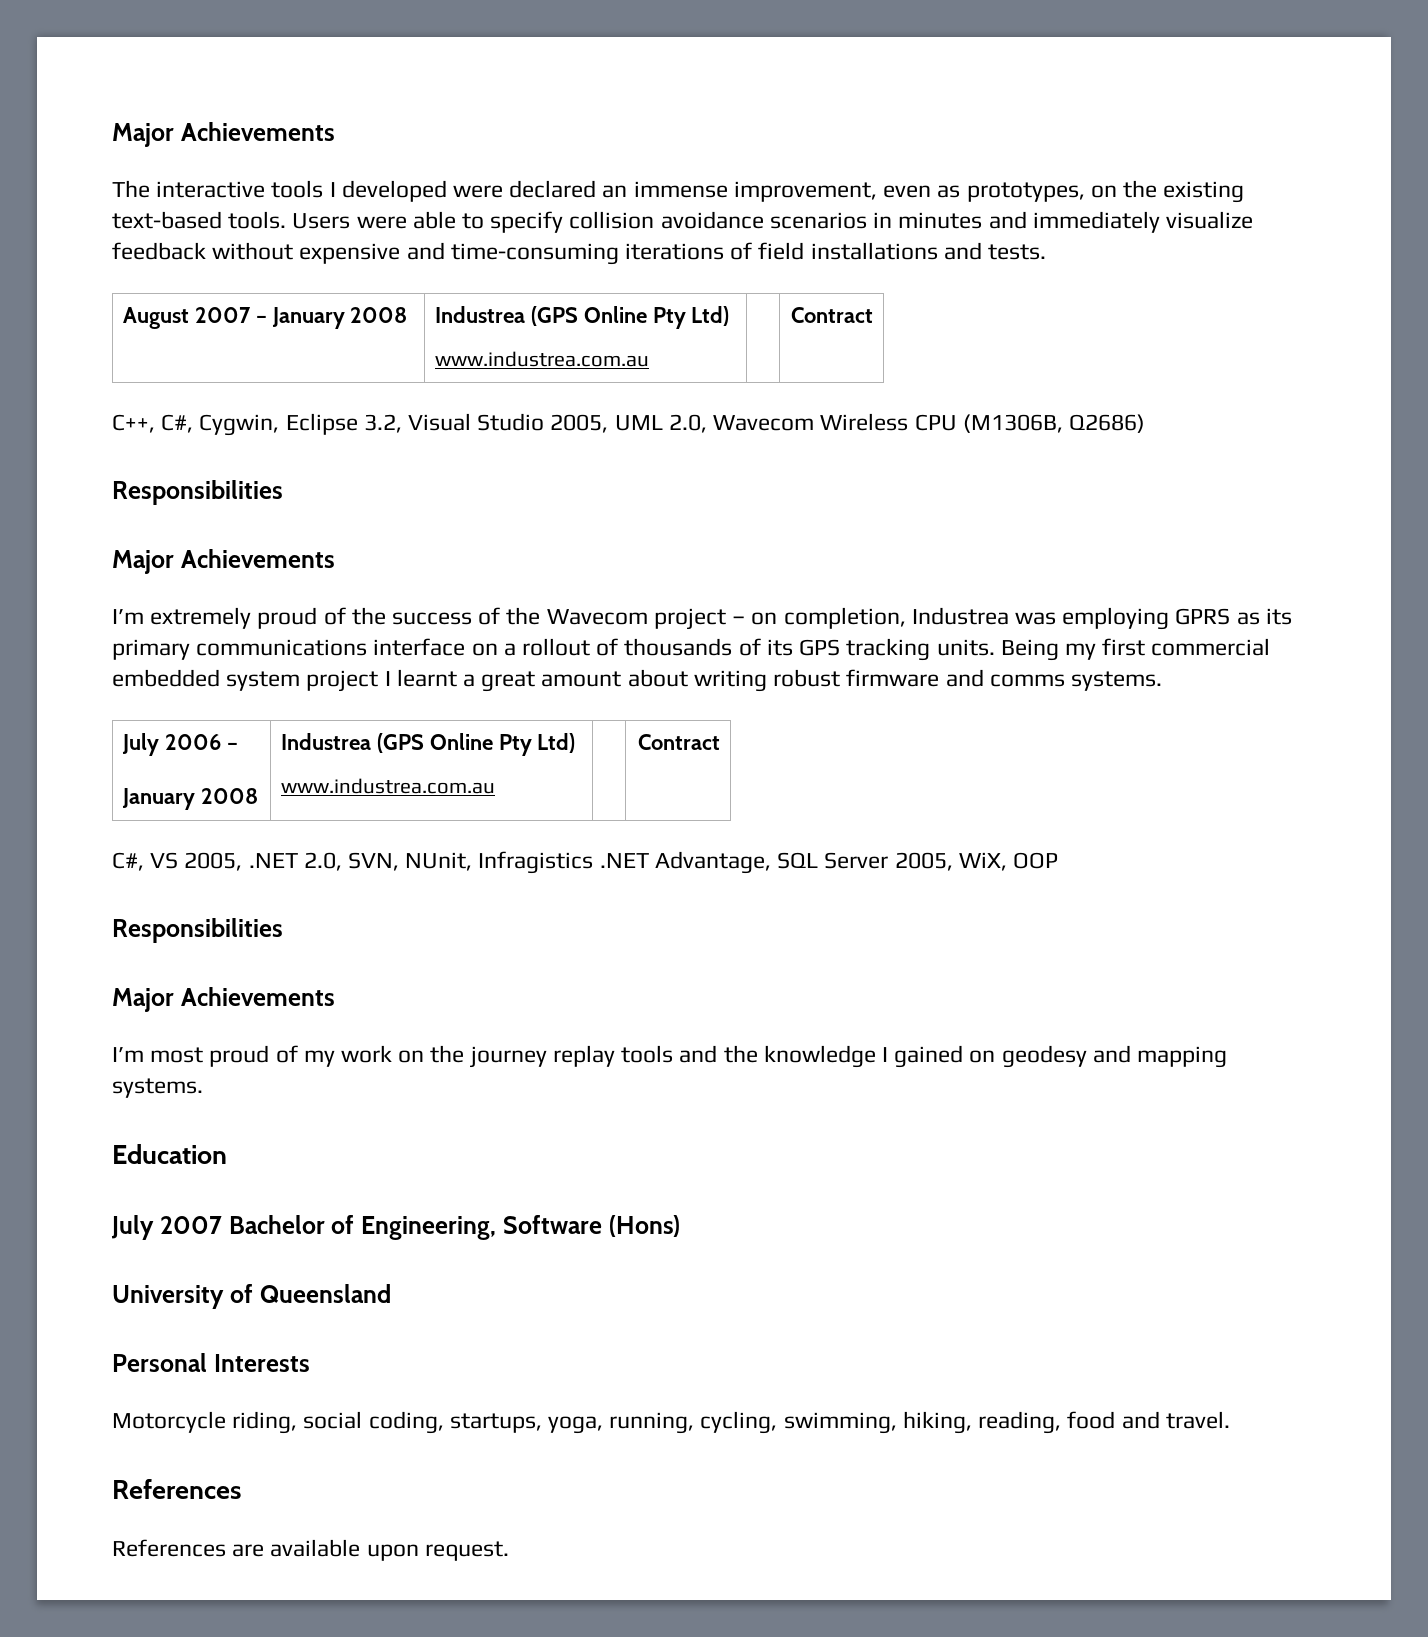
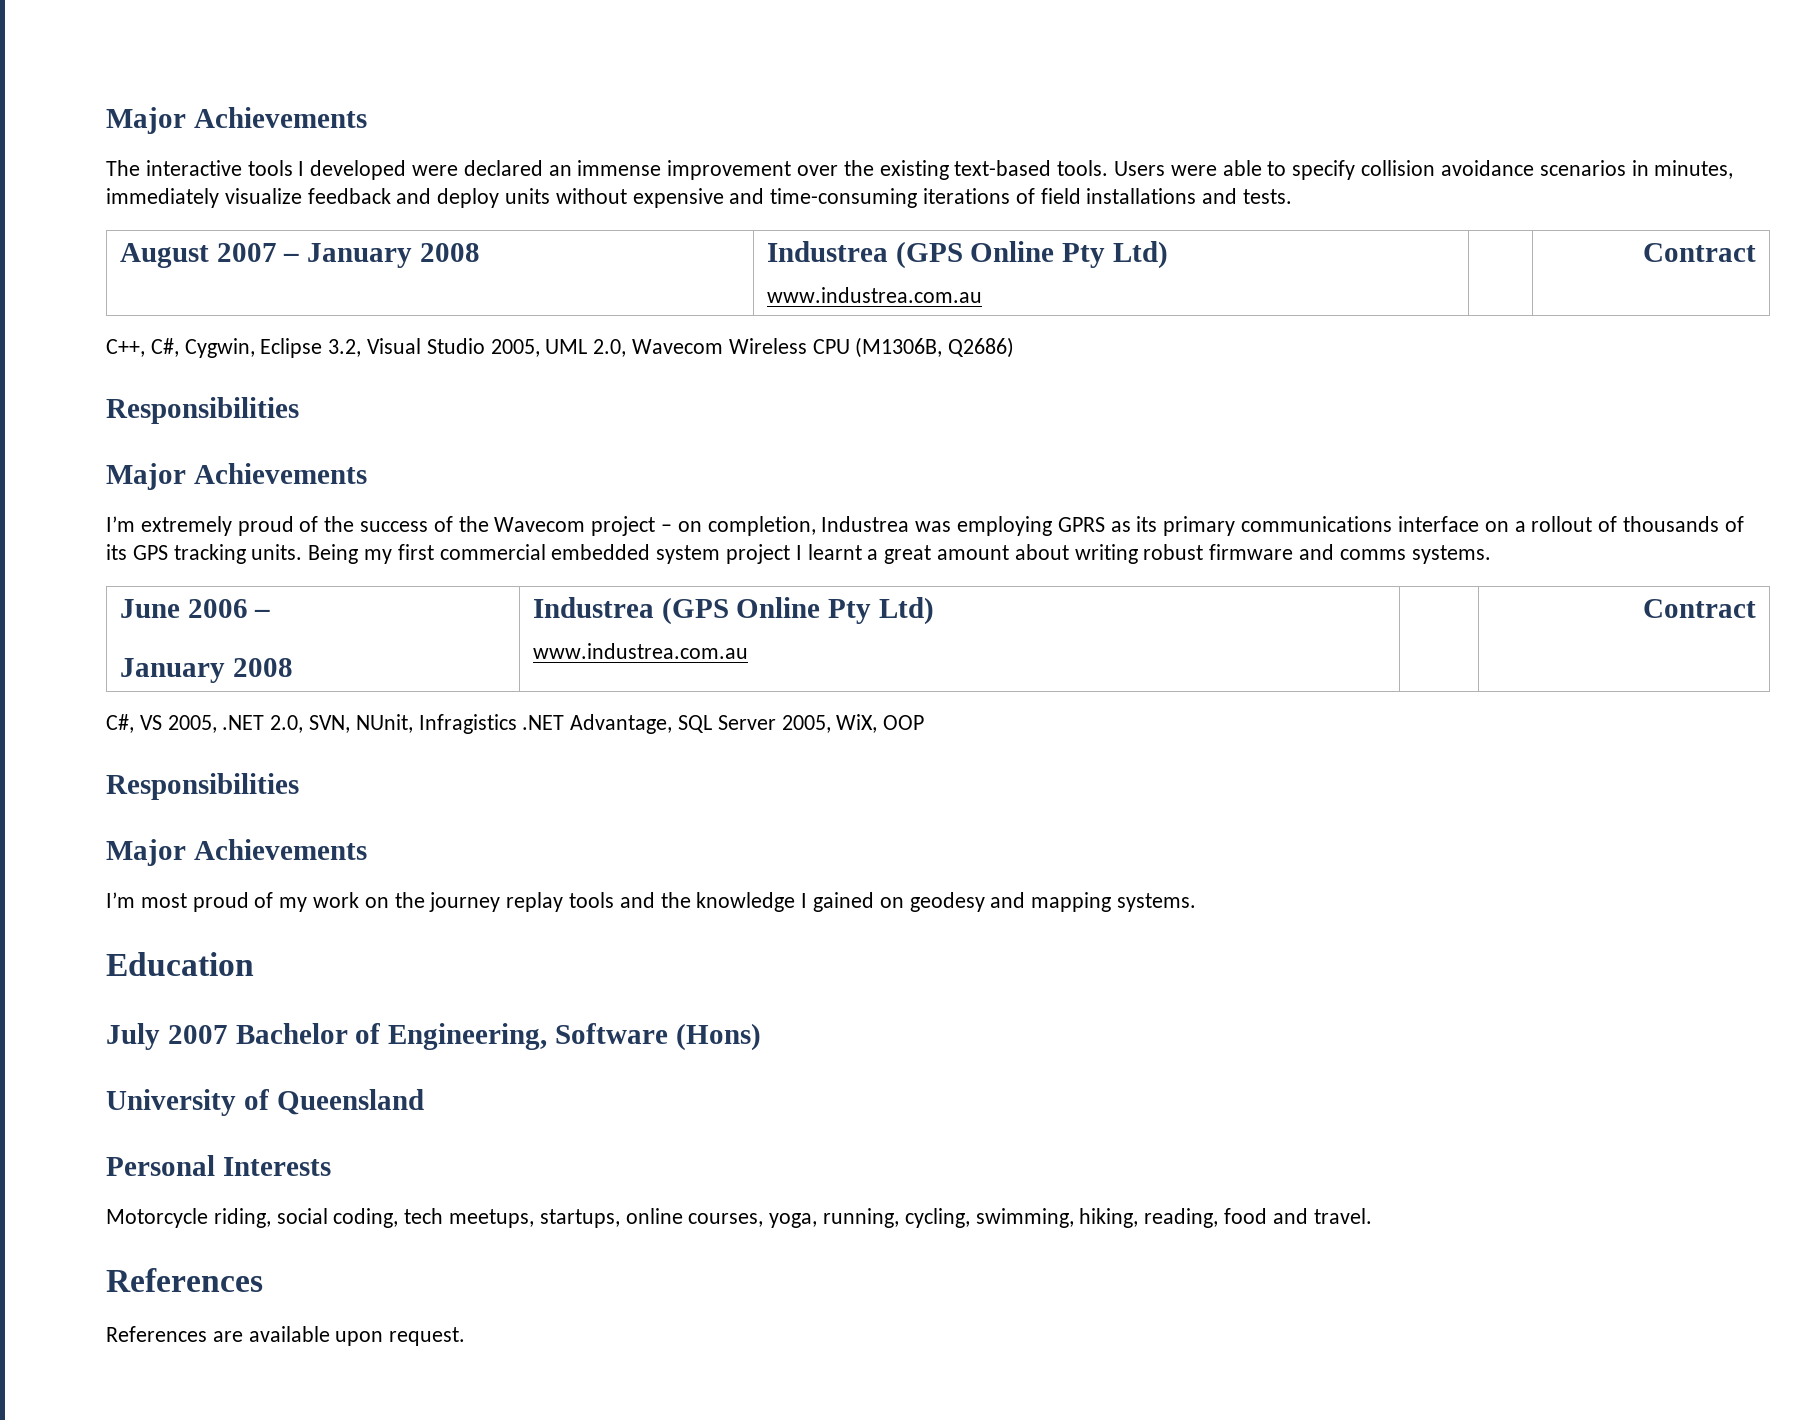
[733,181,1117,202] improvement, even as prototypes, on -> [667,160,839,180] improvement over
[898,211,1027,229] minutes and -> [1654,160,1734,179] minutes,
(206, 251) none -> [396,188,551,208] and deploy units
[121,733,159,756] July -> [119,599,180,618] June
[449,1413,542,1433] startups, -> [404,1208,764,1228] tech meetups, startups, online courses,

